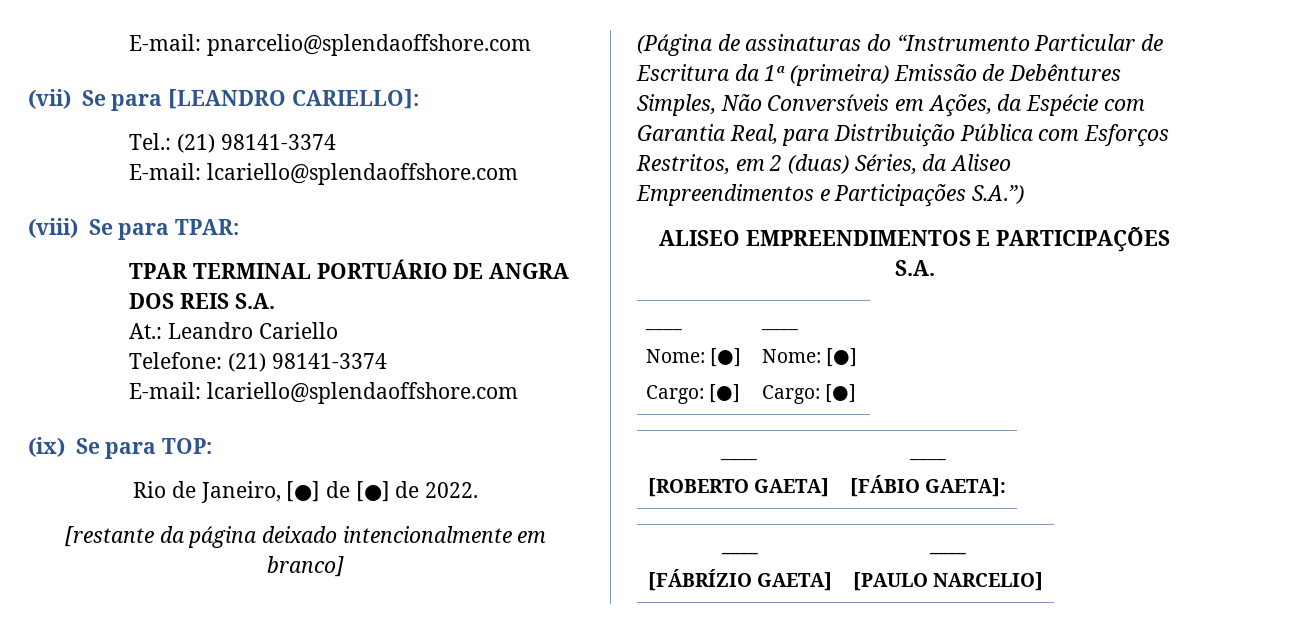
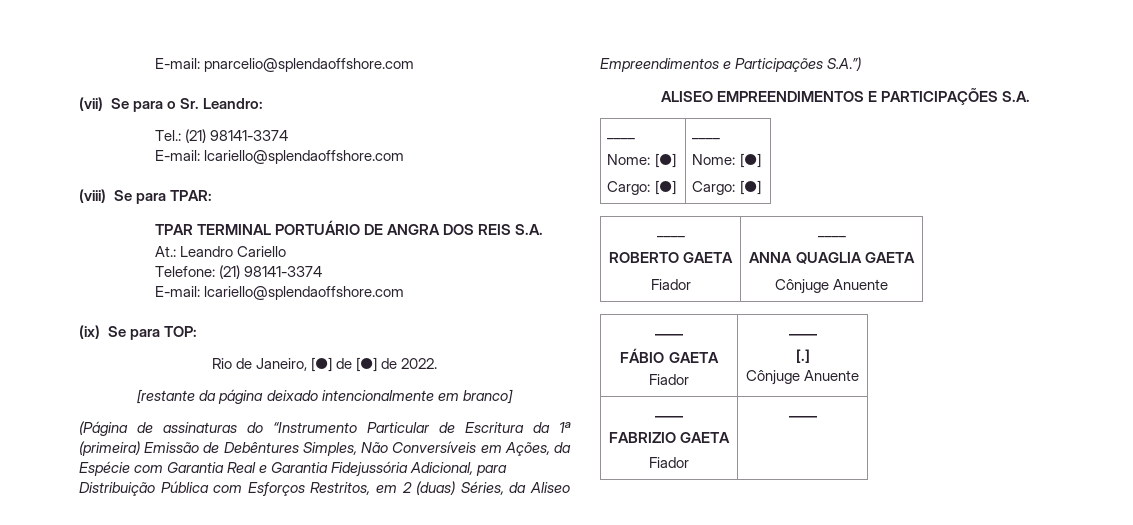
[167,89,419,109] [LEANDRO CARIELLO]: -> [166,98,263,109] o Sr. Leandro:
[729,124,778,144] Real, -> [227,461,474,477] Real e Garantia Fidejussória Adicional,
[647,478,830,497] [909,457,946,461] [849,475,1007,497] [721,551,758,555] [647,569,833,591] [929,551,966,555] [852,572,1044,591] [ROBERTO GAETA] | ____ // [FÁBIO GAETA]: // ____ // [FÁBRÍZIO GAETA] | ____ // [PAULO NARCELIO] -> [608,252,734,263] [650,279,691,290] [817,236,846,238] [749,252,915,264] [774,279,889,294] [655,334,684,336] [620,348,719,363] [649,374,689,385] [788,334,818,336] [795,349,810,363] [745,370,860,385] [655,416,684,418] [608,432,731,443] [649,457,689,468] [788,416,818,418] ROBERTO GAETA // Fiador | ____ // ANNA QUAGLIA GAETA // Cônjuge Anuente // ____ // FÁBIO GAETA // Fiador | ____ // [.] // Cônjuge Anuente // ____ // FABRIZIO GAETA // Fiador | ____

